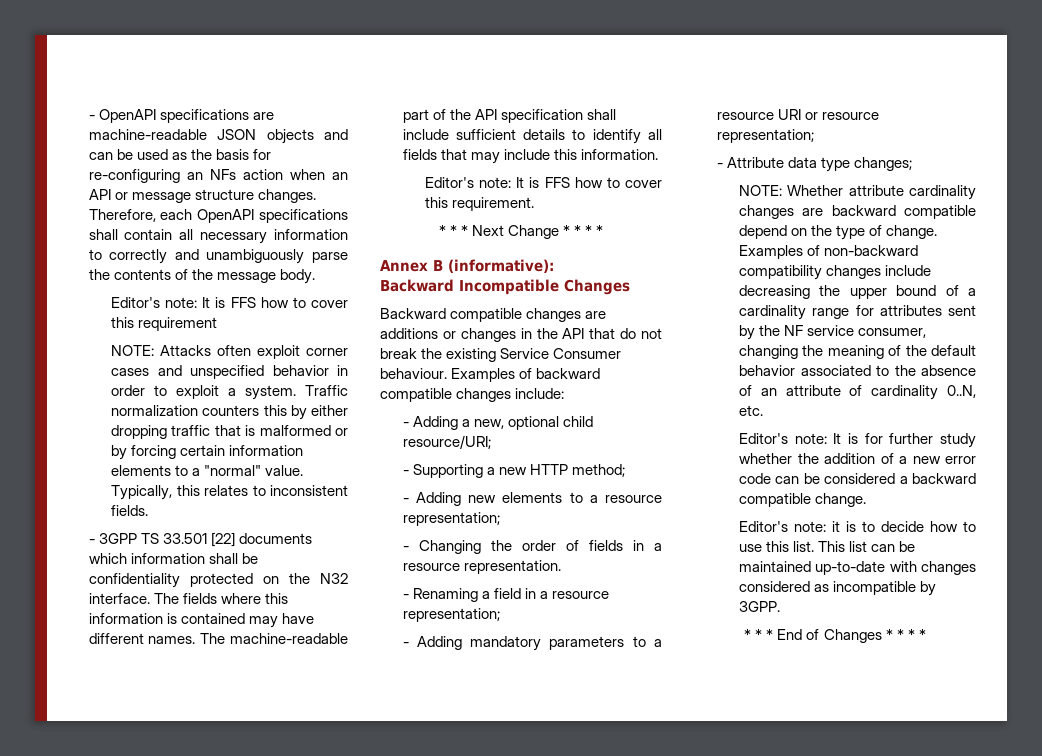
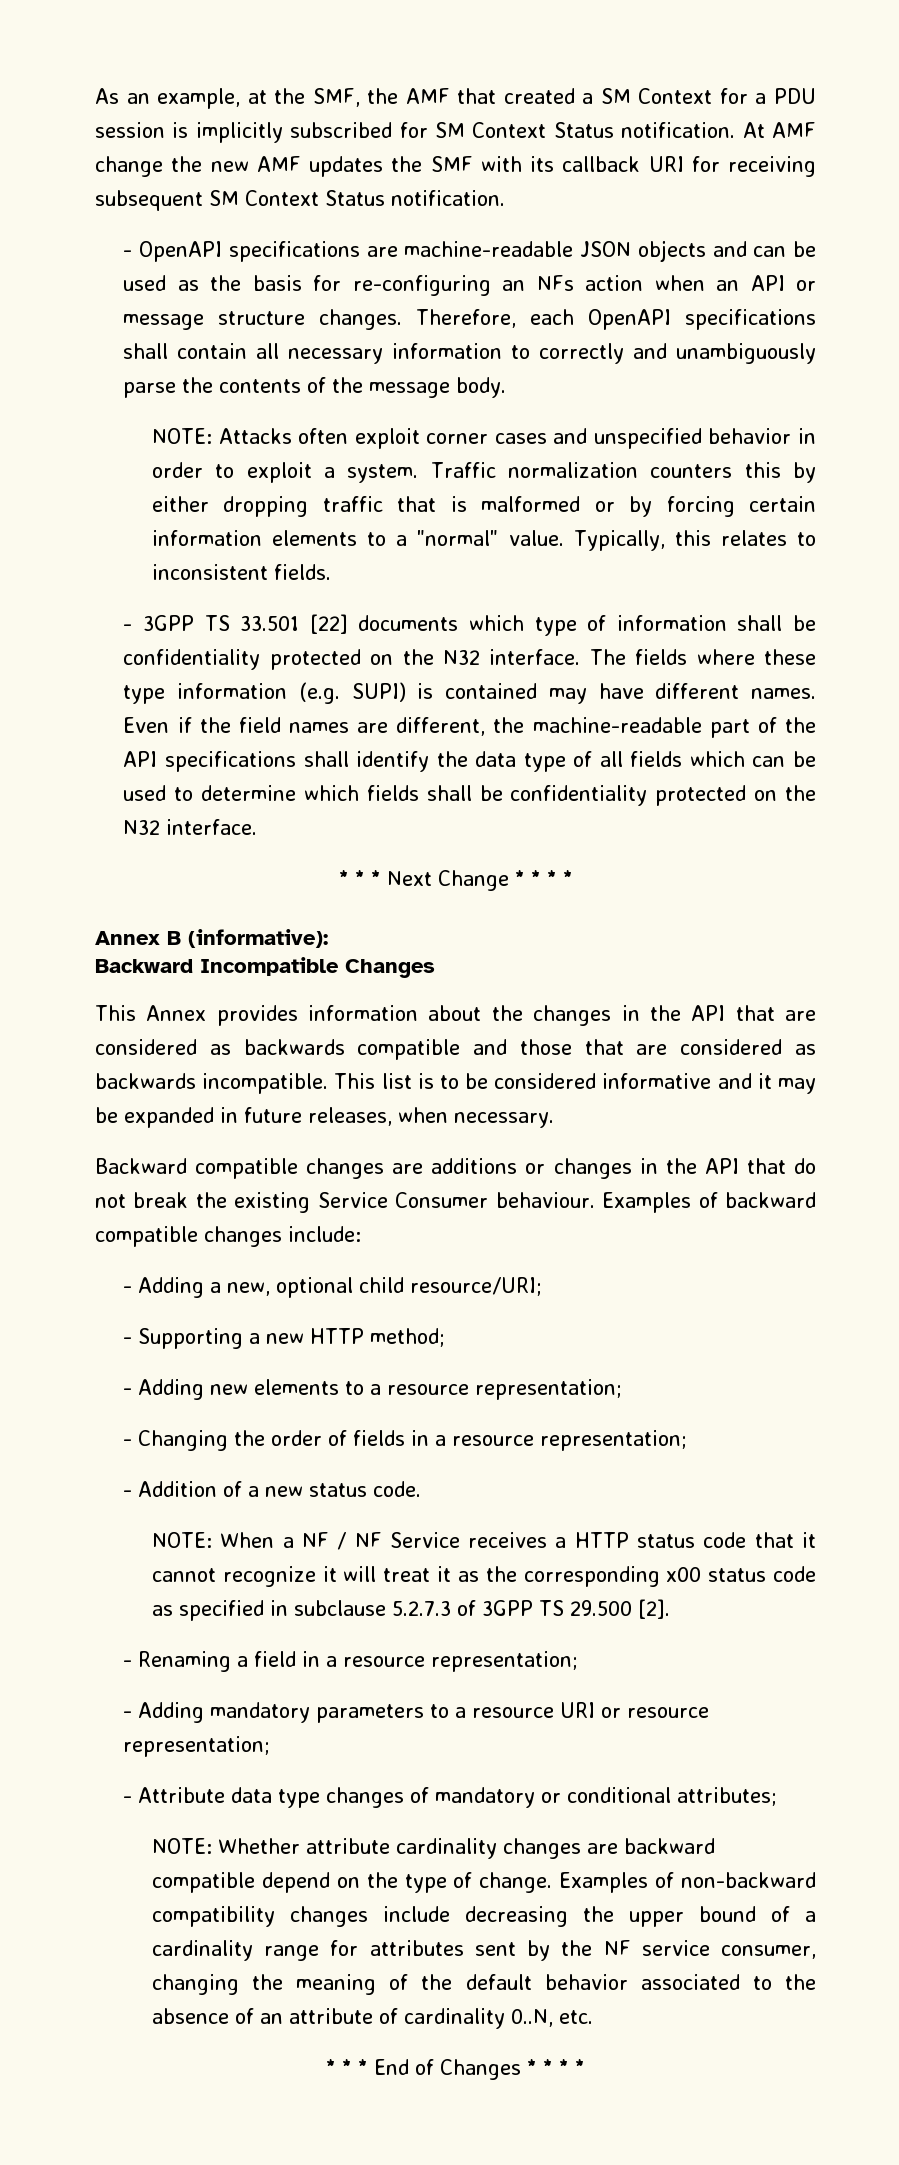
(88, 117) none -> [95,88,816,109] [95,122,816,143] [95,156,816,177] [95,190,505,211] As an example, at the SMF, the AMF that created a SM Context for a PDU session is implicitly subscribed for SM Context Status notification. At AMF change the new AMF updates the SMF with its callback URI for receiving subsequent SM Context Status notification. //
[111,297,348,308] [111,317,218,331] // Editor's note: It is FFS how to cover this requirement -> (507, 387) none
(127, 558) none -> [534,615,607,636] type of
[264,593,288,604] [88,613,163,624] this information -> [763,649,816,665] [123,682,406,704] these type information (e.g. SUPI)
[200,633,226,644] The -> [123,717,525,736] Even if the field names are different, the
[500,109,616,123] [402,129,662,144] [402,149,658,164] [425,177,662,188] [425,197,535,211] specification shall include sufficient details to identify all fields that may include this information. // Editor's note: It is FFS how to cover this requirement. -> [165,751,816,772] [123,785,816,806] [123,819,258,835] specifications shall identify the data type of all fields which can be used to determine which fields shall be confidentiality protected on the N32 interface.
(630, 287) none -> [95,1005,817,1026] [95,1039,817,1060] [95,1073,816,1094] [95,1107,554,1128] // This Annex provides information about the changes in the API that are considered as backwards compatible and those that are considered as backwards incompatible. This list is to be considered informative and it may be expanded in future releases, when necessary.
[463,560,561,574] representation. -> [540,1430,688,1451] [123,1481,422,1497] [151,1532,816,1550] [151,1566,817,1587] [151,1599,670,1621] representation; // - Addition of a new status code. // NOTE: When a NF / NF Service receives a HTTP status code that it cannot recognize it will treat it as the corresponding x00 status code as specified in subclause 5.2.7.3 of 3GPP TS 29.500 [2].
[853,157,912,171] changes; -> [326,1787,778,1808] changes of mandatory or conditional attributes;
[739,433,976,448] [739,453,976,464] [739,473,976,484] [739,493,867,507] [739,521,976,532] [739,541,916,552] [739,561,976,575] [739,581,937,596] [739,601,781,612] // Editor's note: It is for further study whether the addition of a new error code can be considered a backward compatible change. // Editor's note: it is to decide how to use this list. This list can be maintained up-to-date with changes considered as incompatible by 3GPP. -> (593, 2017) none

